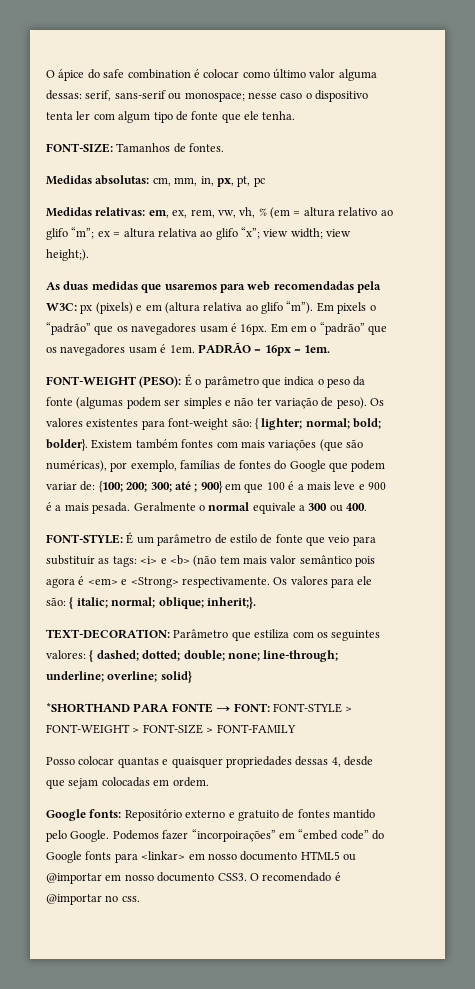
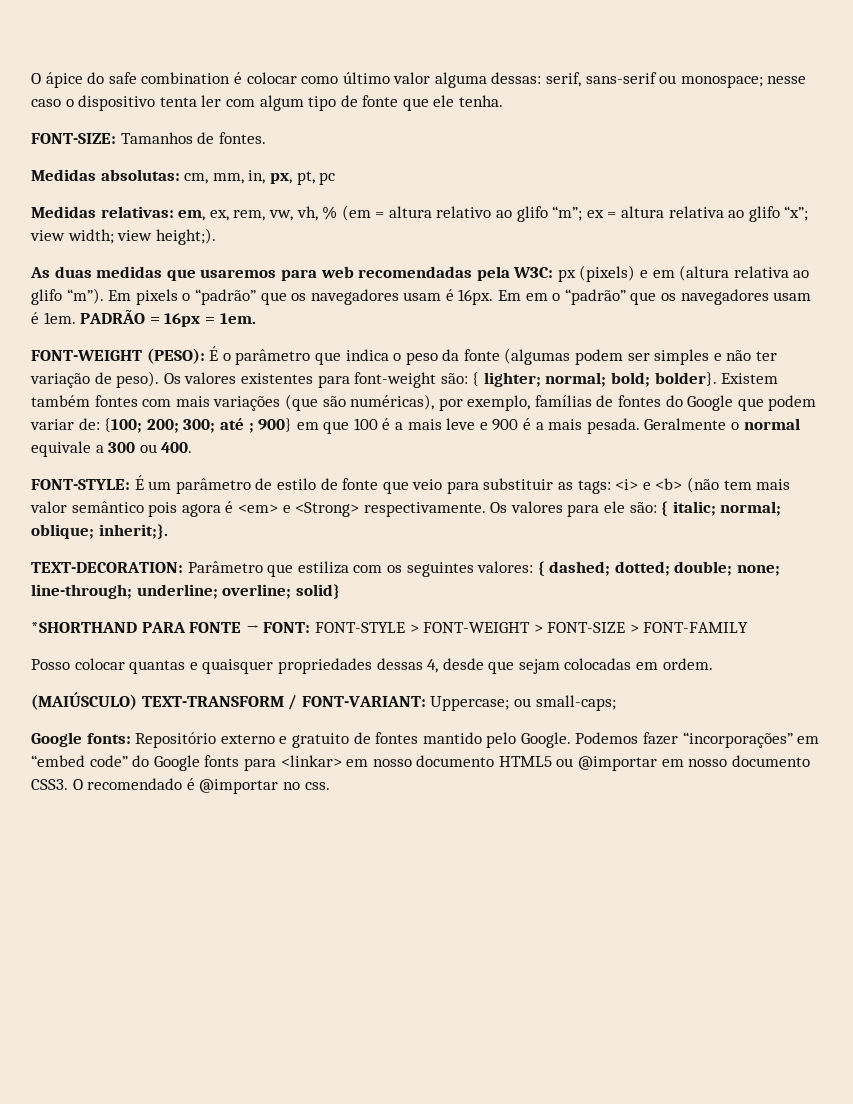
(209, 782) none -> [31,692,616,711] // (MAIÚSCULO) TEXT-TRANSFORM / FONT-VARIANT: Uppercase; ou small-caps;
[191,829,276,842] “incorpoirações” -> [682,732,793,748] “incorporações”

